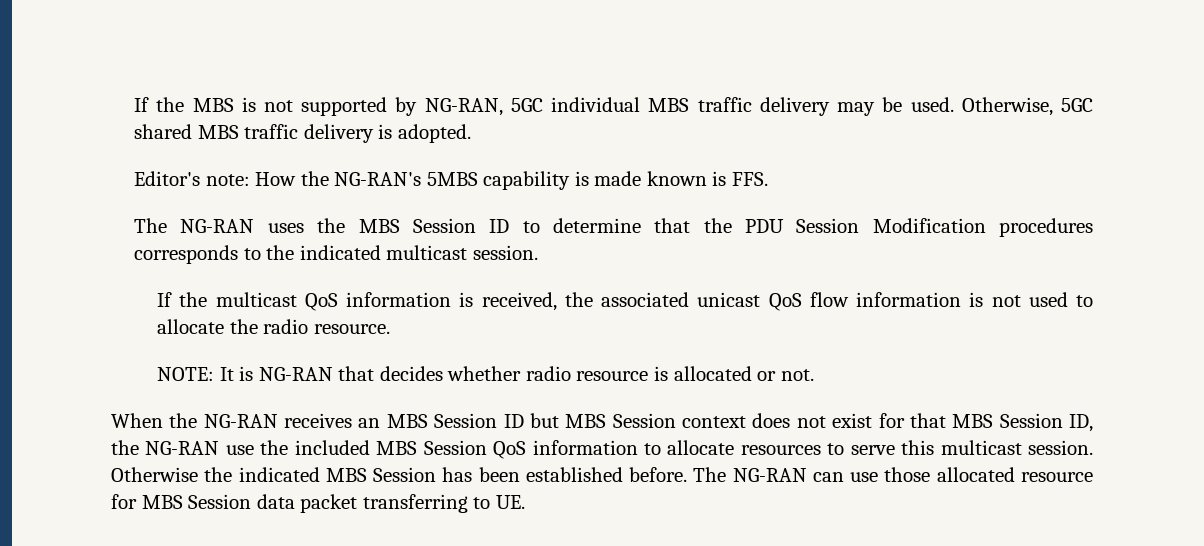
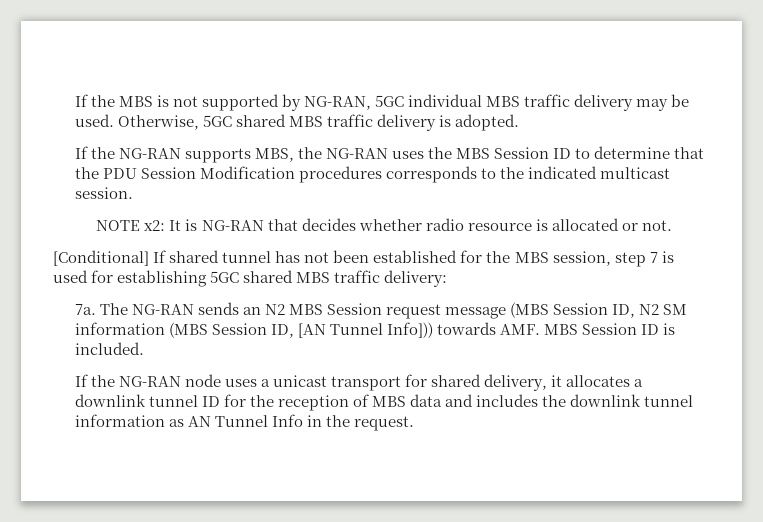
[134,171,768,190] [134,218,168,233] Editor's note: How the NG-RAN's 5MBS capability is made known is FFS. // The -> [74,146,322,163] If the NG-RAN supports MBS, the
[157,292,1093,311] [157,319,390,334] [157,367,215,381] If the multicast QoS information is received, the associated unicast QoS flow information is not used to allocate the radio resource. // NOTE: -> [96,220,166,231] NOTE x2:
[111,413,1093,432] [111,440,1093,459] [111,467,1093,482] [111,494,525,513] When the NG-RAN receives an MBS Session ID but MBS Session context does not exist for that MBS Session ID, the NG-RAN use the included MBS Session QoS information to allocate resources to serve this multicast session. Otherwise the indicated MBS Session has been established before. The NG-RAN can use those allocated resource for MBS Session data packet transferring to UE. -> [53,250,674,267] [53,270,448,287] [74,302,688,319] [74,322,676,338] [74,342,144,355] [74,374,644,391] [74,394,694,411] [74,414,415,431] [Conditional] If shared tunnel has not been established for the MBS session, step 7 is used for establishing 5GC shared MBS traffic delivery: // 7a. The NG-RAN sends an N2 MBS Session request message (MBS Session ID, N2 SM information (MBS Session ID, [AN Tunnel Info])) towards AMF. MBS Session ID is included. // If the NG-RAN node uses a unicast transport for shared delivery, it allocates a downlink tunnel ID for the reception of MBS data and includes the downlink tunnel information as AN Tunnel Info in the request.

